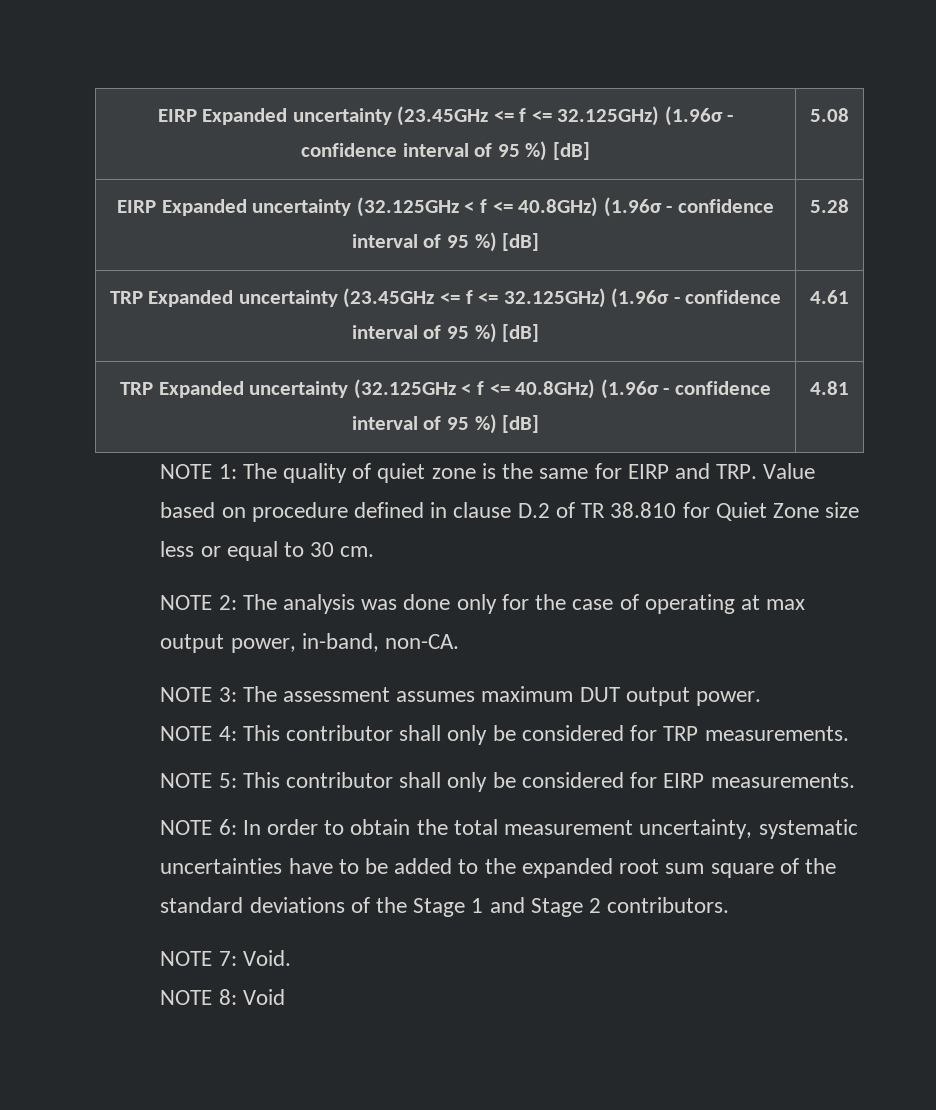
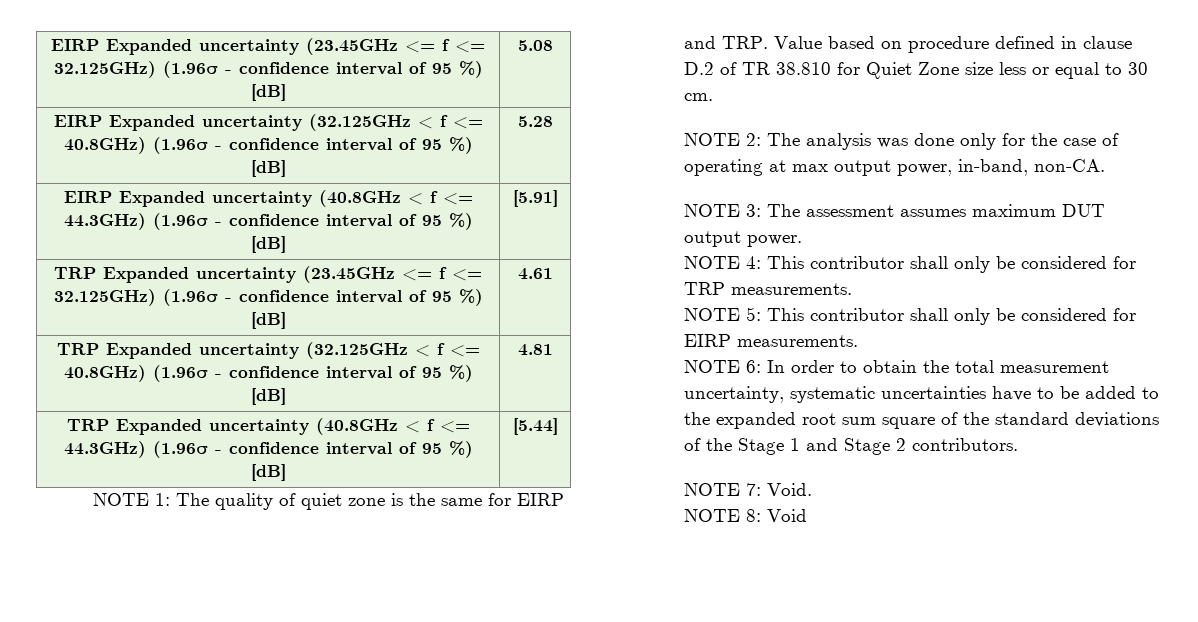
(849, 206) none -> [63,190,473,207] [63,213,473,230] [250,236,286,253] [512,190,558,207] // EIRP Expanded uncertainty (40.8GHz < f <= 44.3GHz) (1.96σ - confidence interval of 95 %) [dB] | [5.91]
(849, 388) none -> [66,418,470,435] [63,441,473,458] [250,464,286,481] [512,418,558,435] // TRP Expanded uncertainty (40.8GHz < f <= 44.3GHz) (1.96σ - confidence interval of 95 %) [dB] | [5.44]

